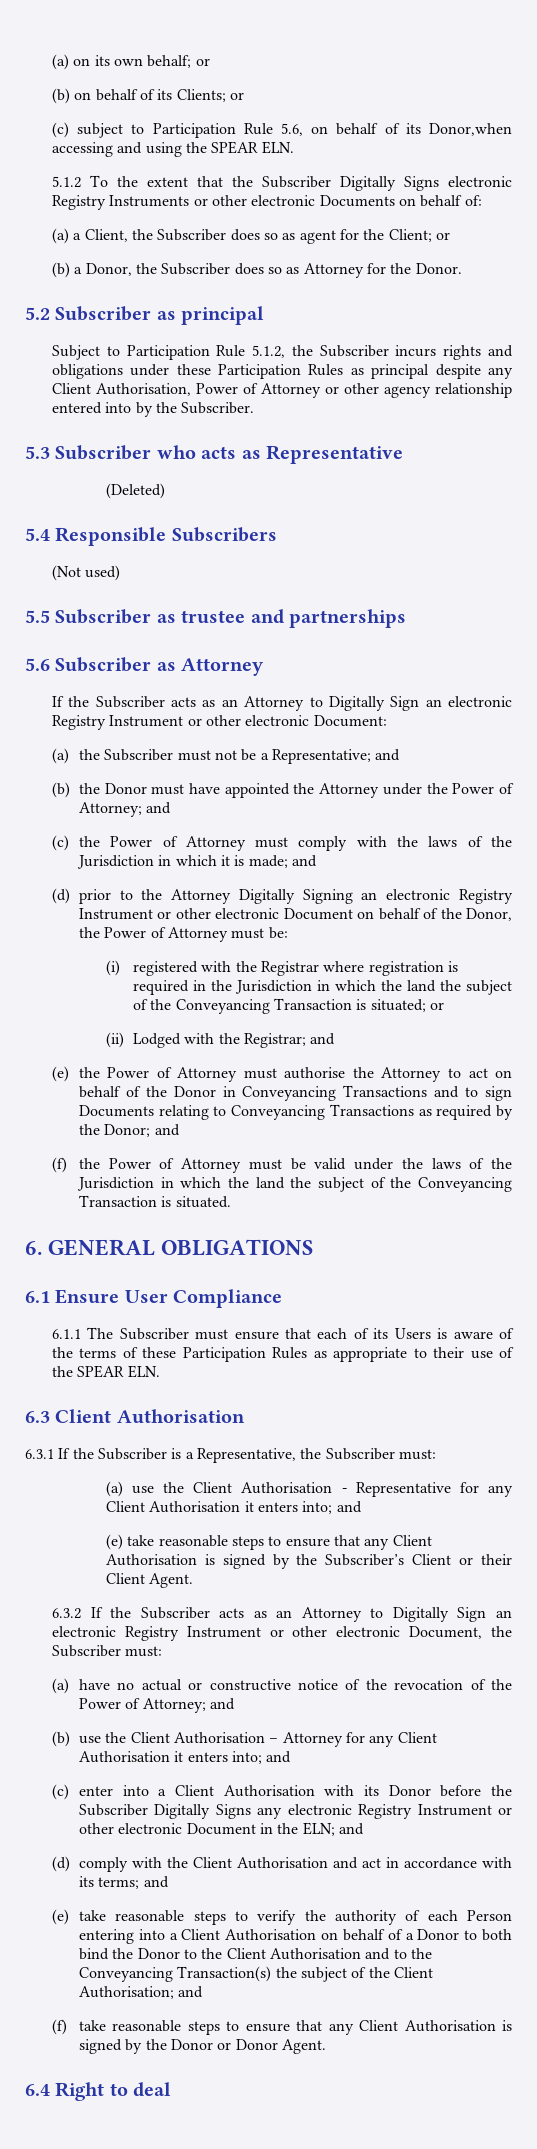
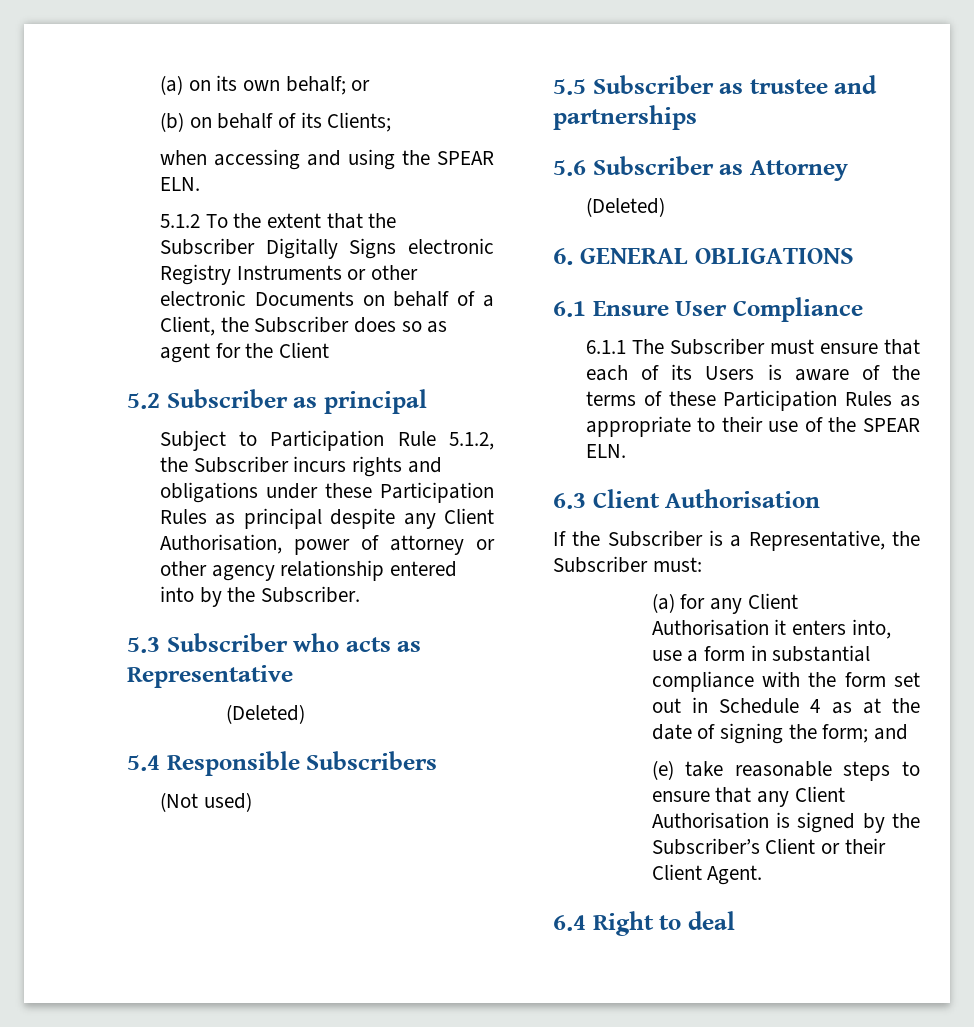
[229,92,244,100] [51,122,512,138] or // (c) subject to Participation Rule 5.6, on behalf of its Donor,when -> [159,150,207,165] // when
[464,195,482,206] [51,228,69,244] of: // (a) -> [457,291,476,306] of
[388,229,450,242] [51,262,462,278] Client; or // (b) a Donor, the Subscriber does so as Attorney for the Donor. -> [278,342,329,358] Client
[195,383,321,398] Power of Attorney -> [293,535,464,555] power of attorney
[51,696,512,711] [51,715,387,730] [51,748,401,764] [51,782,514,798] [78,802,172,817] [51,835,513,851] [76,855,317,869] [51,888,513,904] [78,908,512,921] [78,927,288,942] [105,960,458,976] [132,980,512,995] [132,998,444,1014] [105,1032,336,1048] [51,1066,512,1082] [78,1085,512,1101] [78,1104,513,1120] [78,1124,180,1137] [51,1157,512,1173] [76,1177,513,1192] [78,1195,231,1208] If the Subscriber acts as an Attorney to Digitally Sign an electronic Registry Instrument or other electronic Document: // (a) the Subscriber must not be a Representative; and // (b) the Donor must have appointed the Attorney under the Power of Attorney; and // (c) the Power of Attorney must comply with the laws of the Jurisdiction in which it is made; and // (d) prior to the Attorney Digitally Signing an electronic Registry Instrument or other electronic Document on behalf of the Donor, the Power of Attorney must be: // (i) registered with the Registrar where registration is required in the Jurisdiction in which the land the subject of the Conveyancing Transaction is situated; or // (ii) Lodged with the Registrar; and // (e) the Power of Attorney must authorise the Attorney to act on behalf of the Donor in Conveyancing Transactions and to sign Documents relating to Conveyancing Transactions as required by the Donor; and // (f) the Power of Attorney must be valid under the laws of the Jurisdiction in which the land the subject of the Conveyancing Transaction is situated. -> [585,197,665,217] (Deleted)
[25,1449,54,1459] 6.3.1 -> (821, 498) none
[132,1482,513,1497] [105,1501,333,1514] use the Client Authorisation - Representative for any Client Authorisation it enters into; -> [680,593,798,614] [651,619,891,639] [651,645,871,662] [651,671,920,692] [651,697,920,714] [651,723,869,744] for any Client Authorisation it enters into, use a form in substantial compliance with the form set out in Schedule 4 as at the date of signing the form;
[51,1607,513,1622] [51,1626,512,1641] [51,1645,163,1657] [51,1678,512,1694] [78,1698,235,1713] [51,1731,437,1747] [78,1751,292,1764] [51,1784,513,1800] [78,1804,512,1819] [78,1822,364,1836] [51,1856,512,1872] [78,1876,169,1889] [51,1909,512,1925] [78,1929,513,1944] [78,1948,432,1960] [78,1966,433,1982] [78,1986,204,1999] [51,2019,512,2035] [78,2039,326,2054] // 6.3.2 If the Subscriber acts as an Attorney to Digitally Sign an electronic Registry Instrument or other electronic Document, the Subscriber must: // (a) have no actual or constructive notice of the revocation of the Power of Attorney; and // (b) use the Client Authorisation – Attorney for any Client Authorisation it enters into; and // (c) enter into a Client Authorisation with its Donor before the Subscriber Digitally Signs any electronic Registry Instrument or other electronic Document in the ELN; and // (d) comply with the Client Authorisation and act in accordance with its terms; and // (e) take reasonable steps to verify the authority of each Person entering into a Client Authorisation on behalf of a Donor to both bind the Donor to the Client Authorisation and to the Conveyancing Transaction(s) the subject of the Client Authorisation; and // (f) take reasonable steps to ensure that any Client Authorisation is signed by the Donor or Donor Agent. -> (763, 875) none

